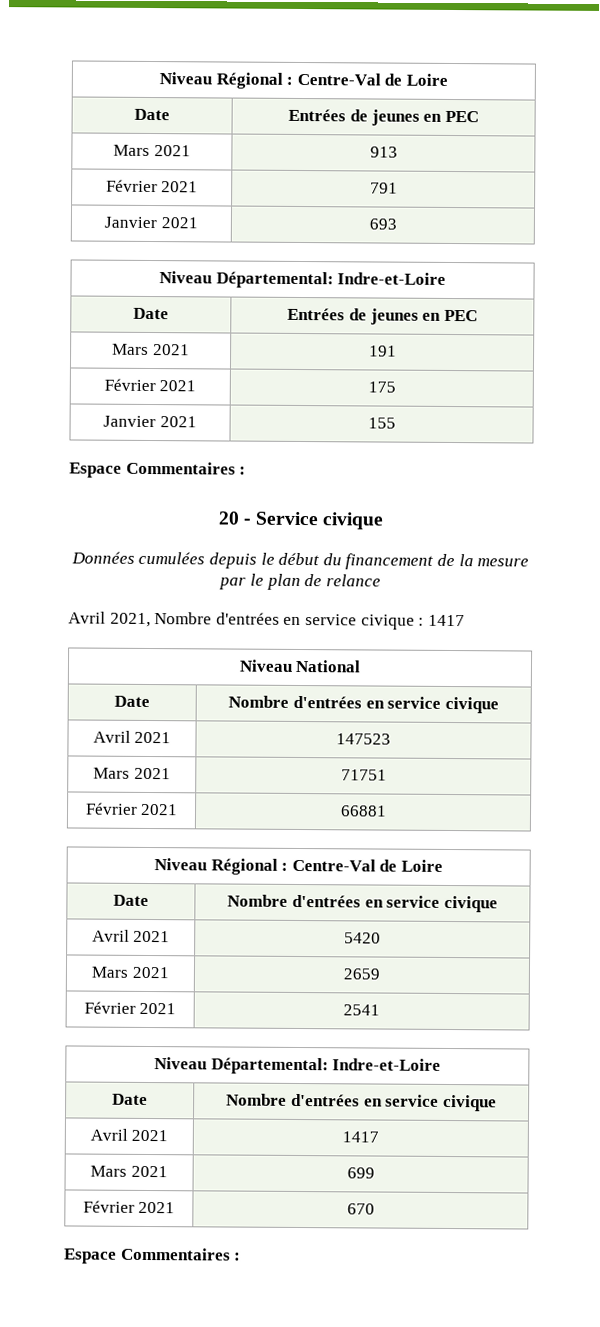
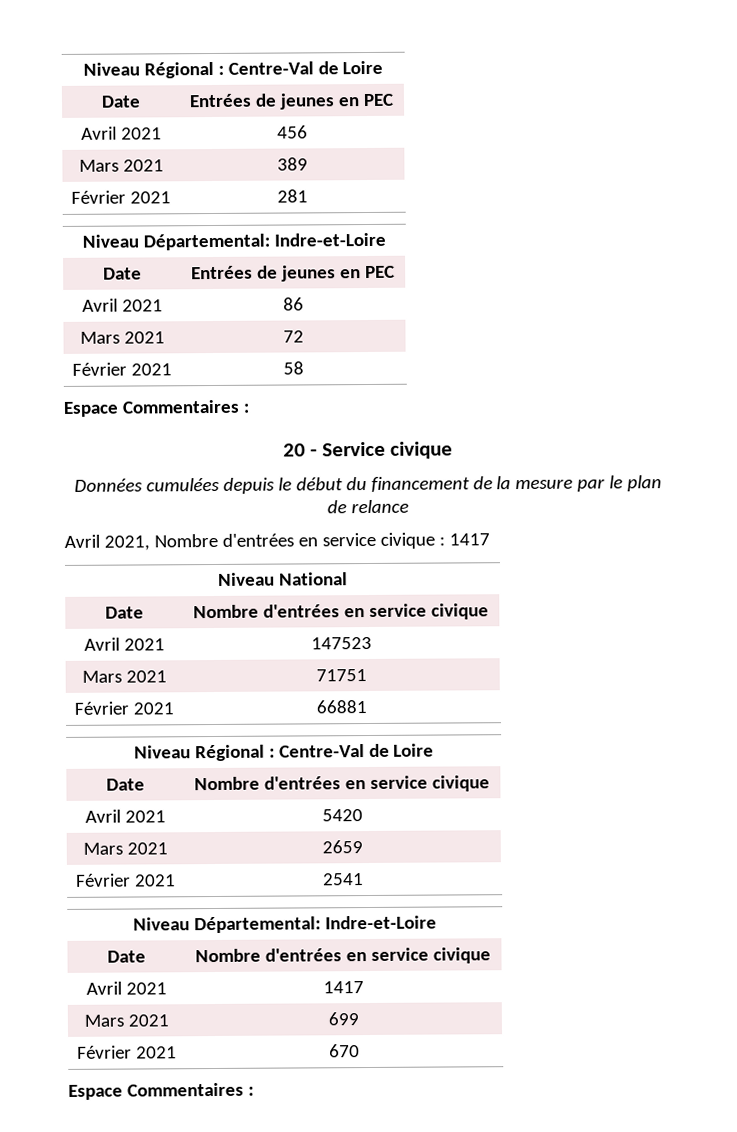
[113,144,191,157] [369,146,398,158] [105,179,199,193] [369,182,398,194] [104,216,198,229] [368,218,397,230] // Mars 2021 | 913 // Février 2021 | 791 // Janvier 2021 | 693 -> [80,126,162,140] [276,125,308,139] [78,159,164,172] [276,157,308,171] [71,190,171,204] [276,189,308,203] // Avril 2021 | 456 // Mars 2021 | 389 // Février 2021 | 281
[112,343,190,356] [368,345,397,357] [103,378,197,392] [367,381,396,393] [103,415,197,428] [367,417,396,429] // Mars 2021 | 191 // Février 2021 | 175 // Janvier 2021 | 155 -> [81,298,163,312] [282,297,304,311] [79,331,165,344] [282,330,304,343] [72,362,172,376] [282,361,304,375] // Avril 2021 | 86 // Mars 2021 | 72 // Février 2021 | 58

